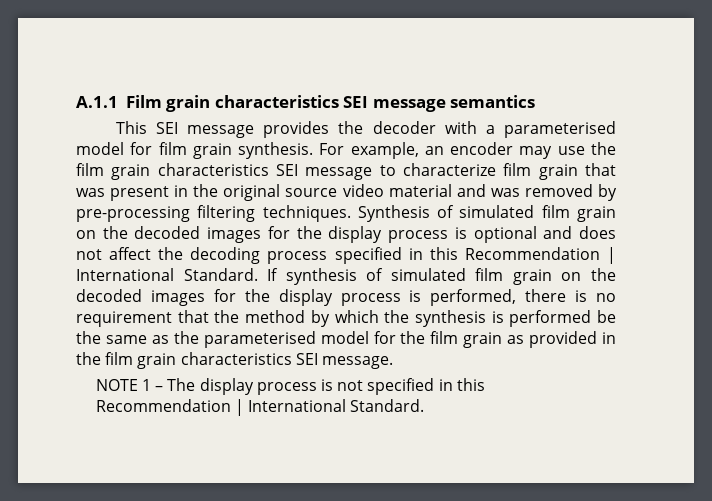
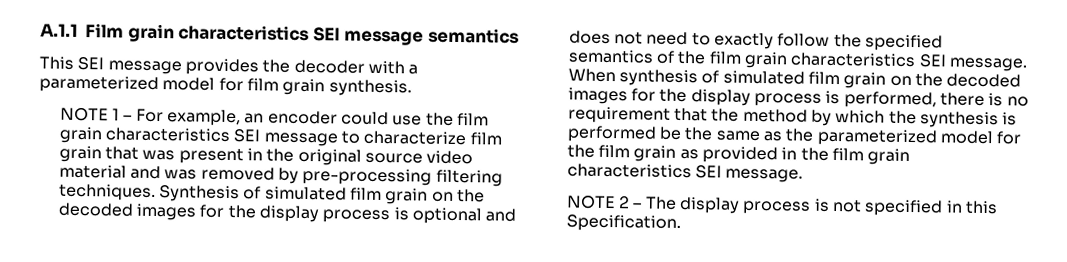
[503,121,616,138] parameterised -> [39,75,159,94] parameterized
(314, 150) none -> [59,107,133,122] // NOTE 1 –
[519,146,553,159] may -> [340,111,389,126] could
[109,247,617,264] [76,268,279,281] affect the decoding process specified in this Recommendation | International Standard. If -> [646,31,943,52] [567,49,1028,72] [567,68,616,83] need to exactly follow the specified semantics of the film grain characteristics SEI message. When
[203,331,316,348] parameterised -> [816,128,938,147] parameterized
[142,379,152,391] 1 -> [618,196,631,209] 2
[95,399,425,416] Recommendation | International Standard. -> [565,214,681,232] Specification.

